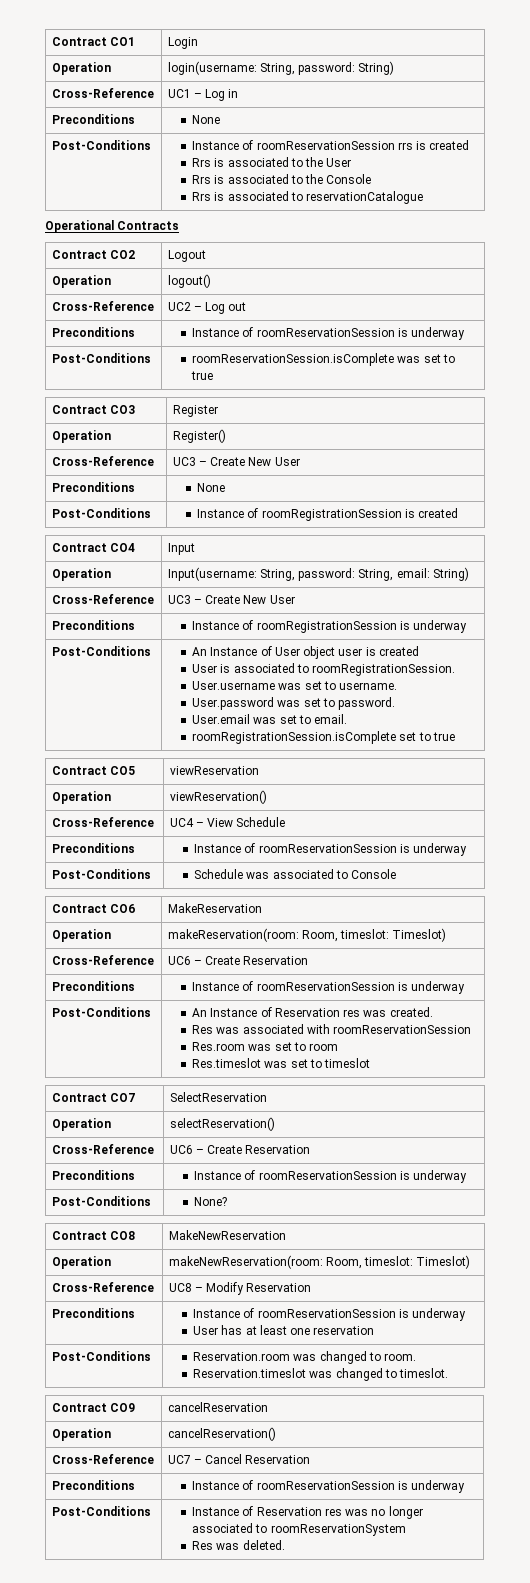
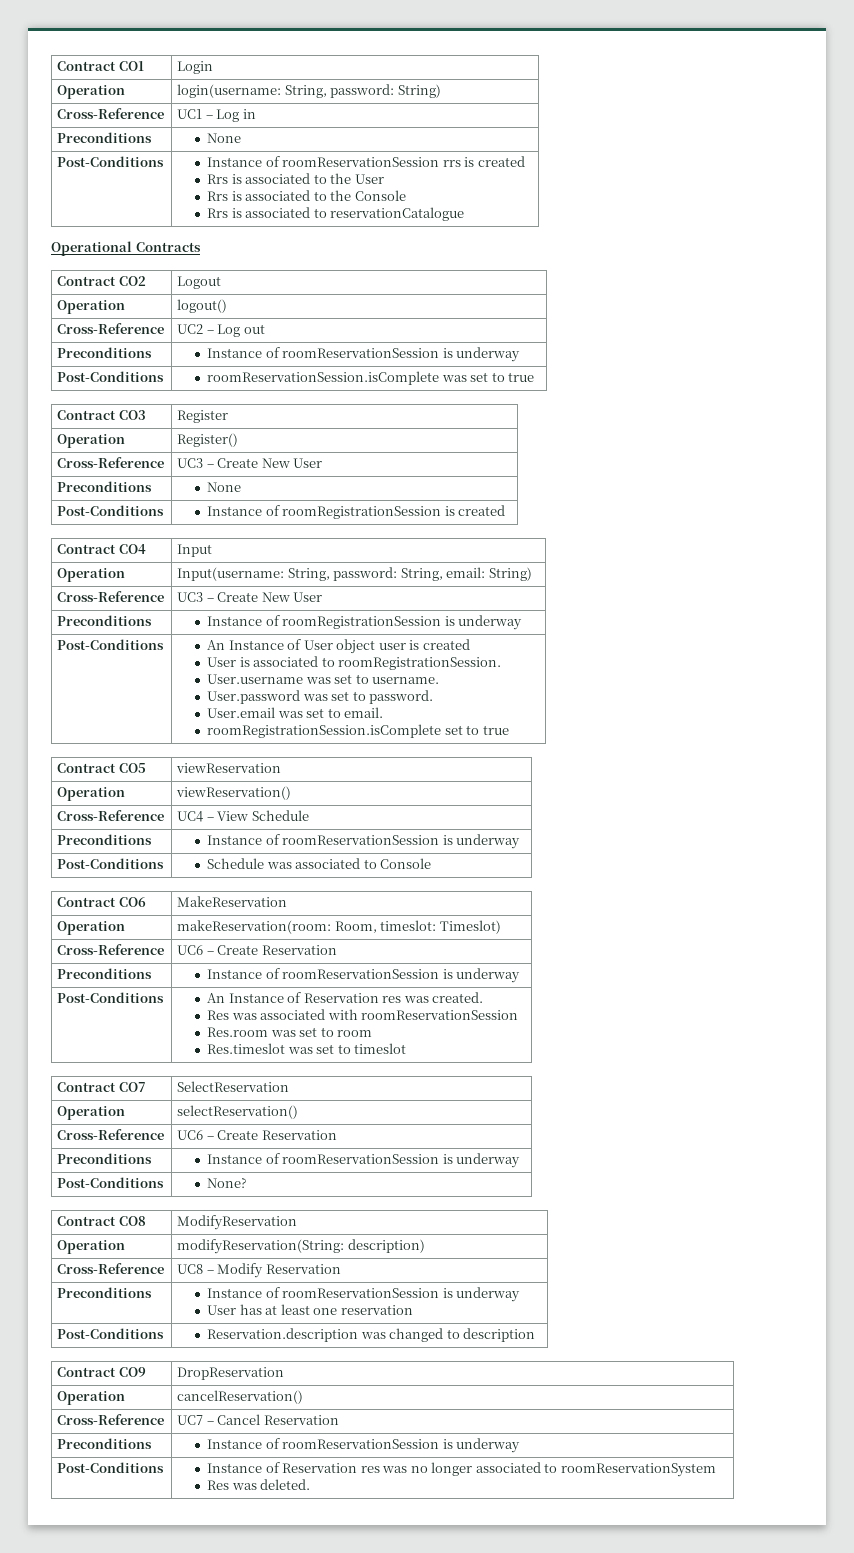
[168,1230,286,1240] [51,1256,111,1269] [168,1255,471,1269] MakeNewReservation // Operation | makeNewReservation(room: Room, timeslot: Timeslot) -> [177,1215,298,1230] [57,1240,126,1254] [177,1239,425,1254] ModifyReservation // Operation | modifyReservation(String: description)
[193,1351,417,1364] [193,1368,449,1381] Reservation.room was changed to room. // Reservation.timeslot was changed to timeslot. -> [207,1328,536,1342] Reservation.description was changed to description
[167,1402,268,1412] cancelReservation -> [177,1367,285,1380] DropReservation

